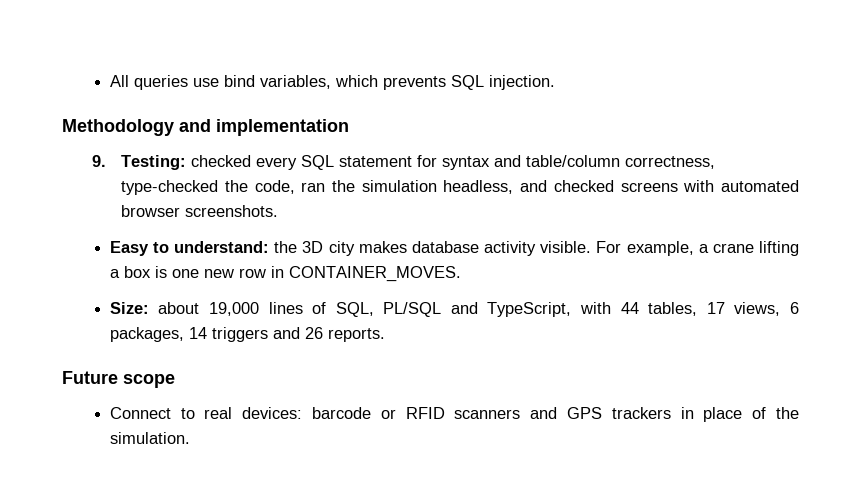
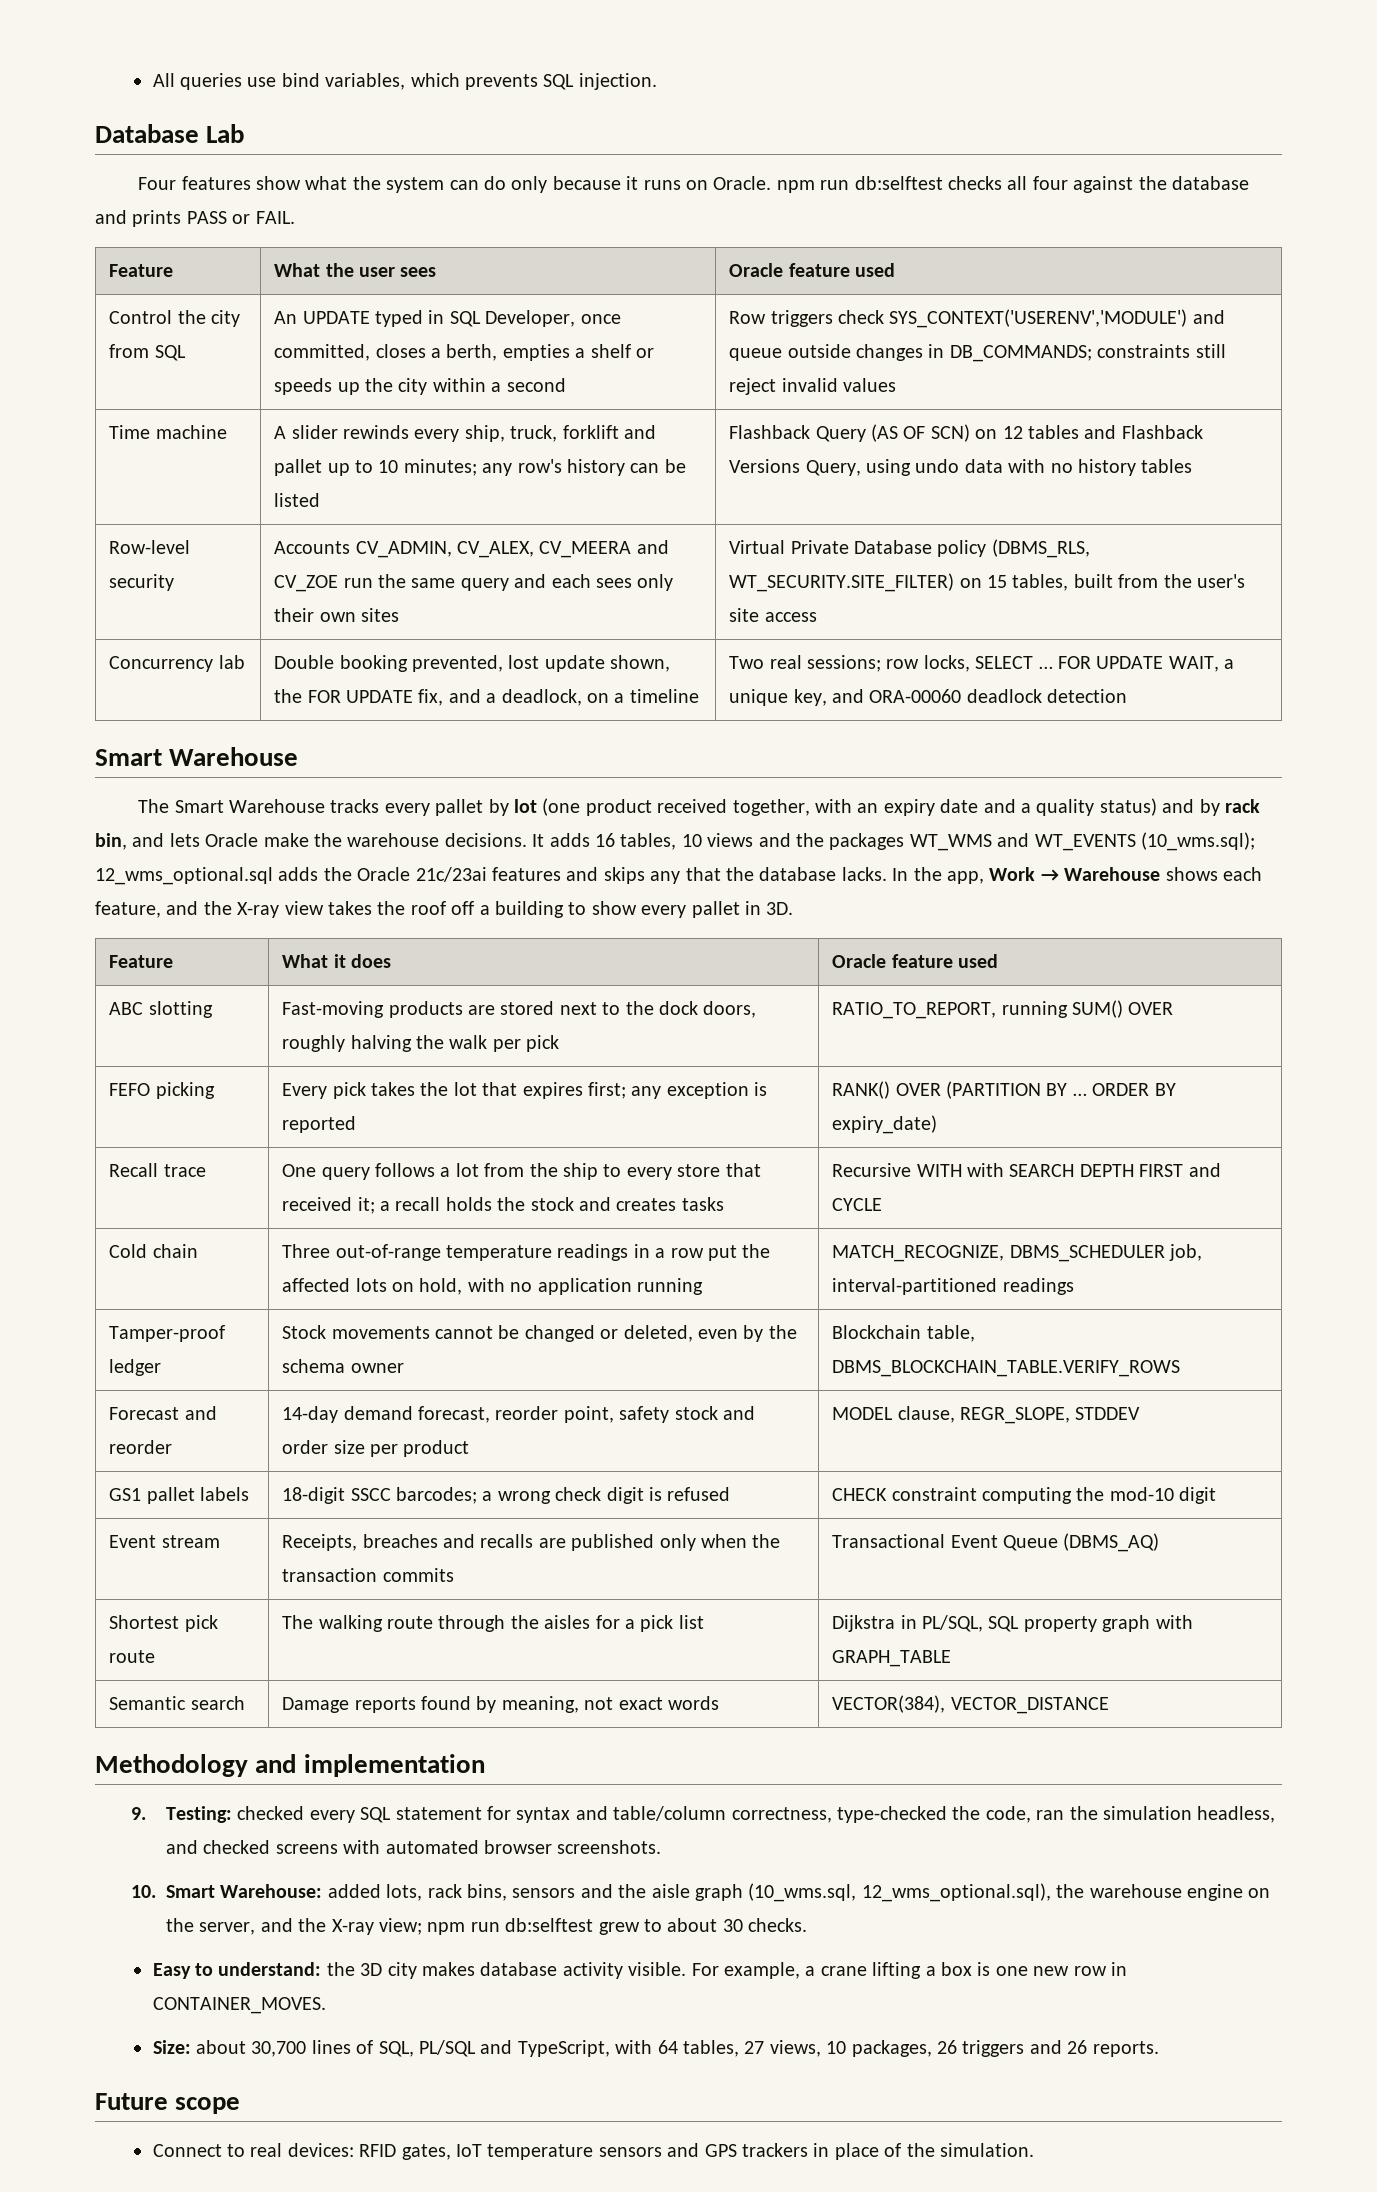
(555, 82) none -> [95,124,245,143] [138,176,1250,193] [95,210,295,227] [109,264,174,277] [274,263,437,277] [729,263,895,277] [109,310,240,327] [109,344,186,361] [274,310,621,327] [274,344,654,361] [274,378,566,395] [729,309,1225,328] [729,344,1226,362] [729,378,896,395] [109,425,227,439] [274,425,656,442] [274,459,686,476] [274,493,321,507] [729,424,1203,442] [729,459,1193,476] [109,540,191,554] [109,574,175,591] [274,540,669,558] [274,574,674,592] [274,608,399,622] [729,539,1090,558] [729,573,1245,592] [729,608,817,622] [109,655,245,672] [274,655,671,672] [274,689,699,706] [729,655,1235,672] [729,689,1128,706] [95,747,299,766] [138,798,1261,816] [95,832,1255,851] [95,867,1262,885] [95,901,794,918] [109,955,174,968] [282,954,391,968] [832,954,998,968] [109,1001,213,1018] [282,1001,757,1018] [282,1035,560,1052] [832,1000,1174,1019] [109,1082,215,1099] [282,1082,768,1099] [282,1116,357,1133] [832,1081,1176,1099] [832,1115,938,1134] [109,1163,206,1177] [282,1163,761,1180] [282,1197,724,1214] [832,1163,1221,1177] [832,1198,883,1211] [109,1244,198,1258] [282,1244,771,1261] [282,1278,703,1295] [832,1244,1202,1262] [832,1278,1074,1295] [109,1325,226,1342] [109,1359,162,1376] [282,1325,797,1342] [282,1359,404,1373] [832,1325,975,1342] [832,1360,1181,1377] [109,1406,217,1420] [109,1440,173,1454] [282,1406,755,1423] [282,1440,470,1457] [832,1406,1141,1424] [109,1487,249,1504] [282,1487,731,1504] [832,1487,1217,1504] [109,1535,220,1548] [282,1534,781,1551] [282,1568,454,1582] [832,1533,1160,1552] [109,1615,218,1632] [109,1650,156,1663] [282,1615,704,1632] [832,1615,1193,1632] [832,1650,952,1667] [109,1696,245,1710] [282,1696,719,1713] [832,1695,1109,1714] // Database Lab // Four features show what the system can do only because it runs on Oracle. npm run db:selftest checks all four against the database and prints PASS or FAIL. // Feature | What the user sees | Oracle feature used // Control the city from SQL | An UPDATE typed in SQL Developer, once committed, closes a berth, empties a shelf or speeds up the city within a second | Row triggers check SYS_CONTEXT('USERENV','MODULE') and queue outside changes in DB_COMMANDS; constraints still reject invalid values // Time machine | A slider rewinds every ship, truck, forklift and pallet up to 10 minutes; any row's history can be listed | Flashback Query (AS OF SCN) on 12 tables and Flashback Versions Query, using undo data with no history tables // Row-level security | Accounts CV_ADMIN, CV_ALEX, CV_MEERA and CV_ZOE run the same query and each sees only their own sites | Virtual Private Database policy (DBMS_RLS, WT_SECURITY.SITE_FILTER) on 15 tables, built from the user's site access // Concurrency lab | Double booking prevented, lost update shown, the FOR UPDATE fix, and a deadlock, on a timeline | Two real sessions; row locks, SELECT … FOR UPDATE WAIT, a unique key, and ORA-00060 deadlock detection // Smart Warehouse // The Smart Warehouse tracks every pallet by lot (one product received together, with an expiry date and a quality status) and by rack bin, and lets Oracle make the warehouse decisions. It adds 16 tables, 10 views and the packages WT_WMS and WT_EVENTS (10_wms.sql); 12_wms_optional.sql adds the Oracle 21c/23ai features and skips any that the database lacks. In the app, Work → Warehouse shows each feature, and the X-ray view takes the roof off a building to show every pallet in 3D. // Feature | What it does | Oracle feature used // ABC slotting | Fast-moving products are stored next to the dock doors, roughly halving the walk per pick | RATIO_TO_REPORT, running SUM() OVER // FEFO picking | Every pick takes the lot that expires first; any exception is reported | RANK() OVER (PARTITION BY … ORDER BY expiry_date) // Recall trace | One query follows a lot from the ship to every store that received it; a recall holds the stock and creates tasks | Recursive WITH with SEARCH DEPTH FIRST and CYCLE // Cold chain | Three out-of-range temperature readings in a row put the affected lots on hold, with no application running | MATCH_RECOGNIZE, DBMS_SCHEDULER job, interval-partitioned readings // Tamper-proof ledger | Stock movements cannot be changed or deleted, even by the schema owner | Blockchain table, DBMS_BLOCKCHAIN_TABLE.VERIFY_ROWS // Forecast and reorder | 14-day demand forecast, reorder point, safety stock and order size per product | MODEL clause, REGR_SLOPE, STDDEV // GS1 pallet labels | 18-digit SSCC barcodes; a wrong check digit is refused | CHECK constraint computing the mod-10 digit // Event stream | Receipts, breaches and recalls are published only when the transaction commits | Transactional Event Queue (DBMS_AQ) // Shortest pick route | The walking route through the aisles for a pick list | Dijkstra in PL/SQL, SQL property graph with GRAPH_TABLE // Semantic search | Damage reports found by meaning, not exact words | VECTOR(384), VECTOR_DISTANCE
(279, 211) none -> [130,1883,1271,1902] [165,1918,808,1935] // 10. Smart Warehouse: added lots, rack bins, sensors and the aisle graph (10_wms.sql, 12_wms_optional.sql), the warehouse engine on the server, and the X-ray view; npm run db:selftest grew to about 30 checks.
[208,302,259,316] 19,000 -> [251,2041,307,2057] 30,700
[620,302,799,316] [109,327,207,342] 44 tables, 17 views, 6 packages, 14 -> [657,2040,957,2057] 64 tables, 27 views, 10 packages, 26
[311,407,521,419] barcode or RFID scanners -> [359,2144,662,2160] RFID gates, IoT temperature sensors

